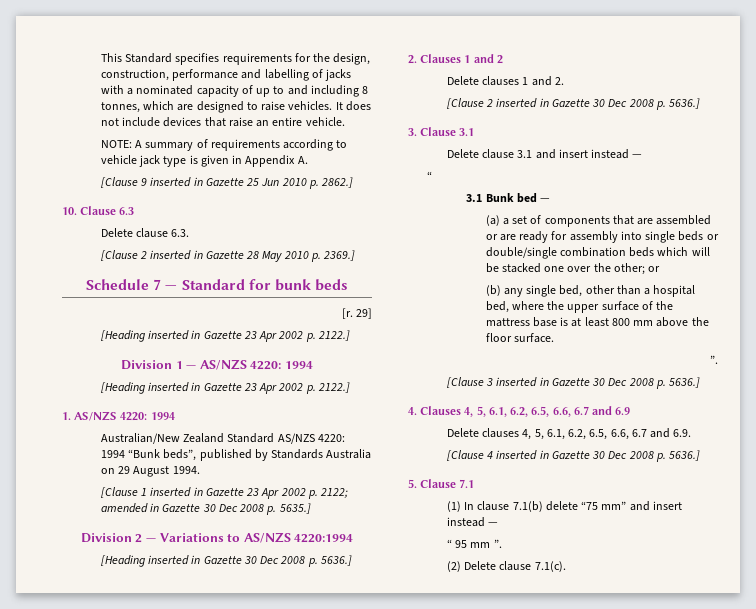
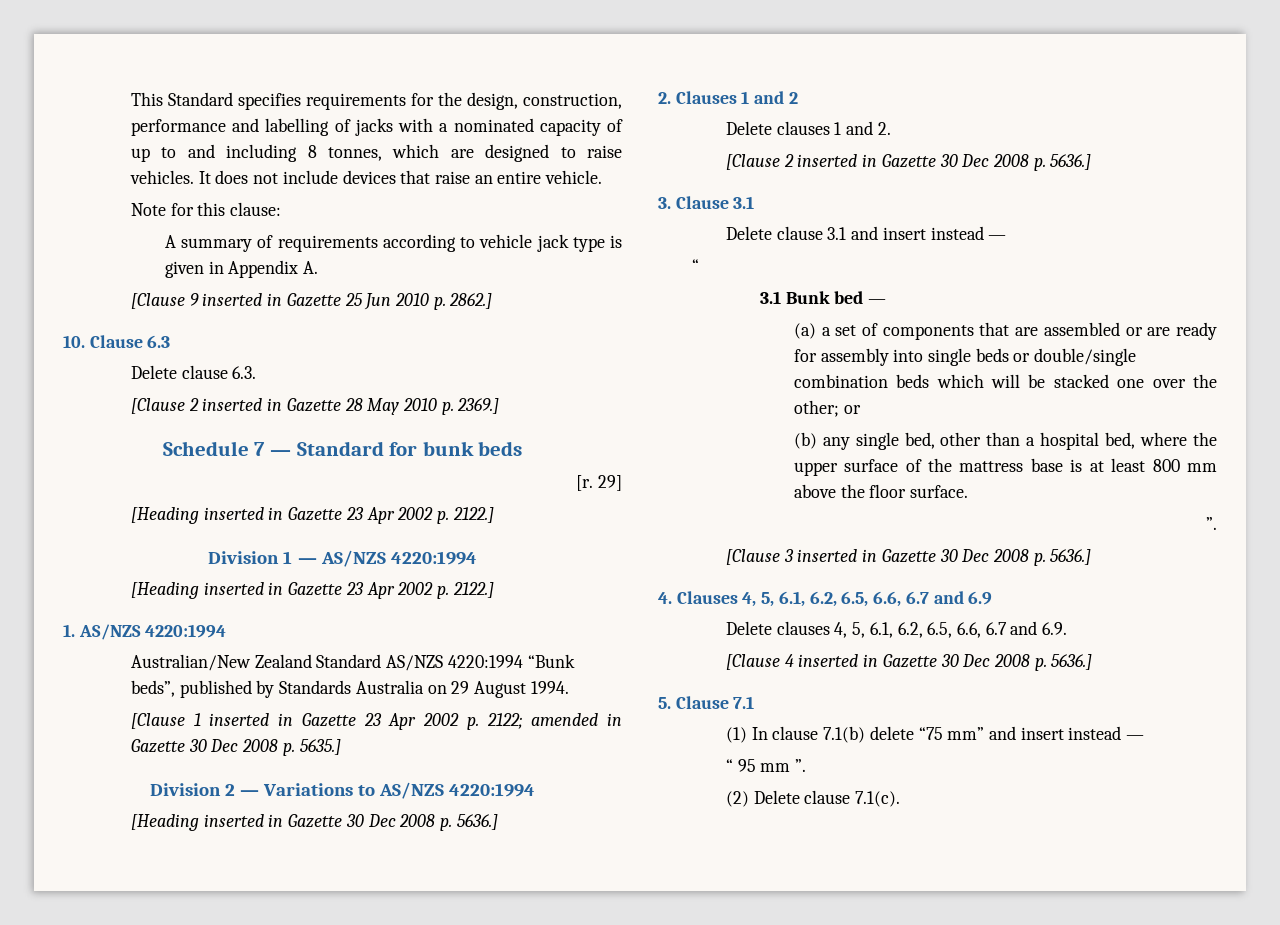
[100,140,132,148] NOTE: -> [130,202,282,216] Note for this clause: //
[250,361,314,370] 4220: 1994 -> [390,551,477,565] 4220:1994
[120,412,175,421] 4220: 1994 -> [145,624,227,638] 4220:1994
[317,434,345,442] [100,450,125,458] 4220: 1994 -> [447,655,523,668] 4220:1994

